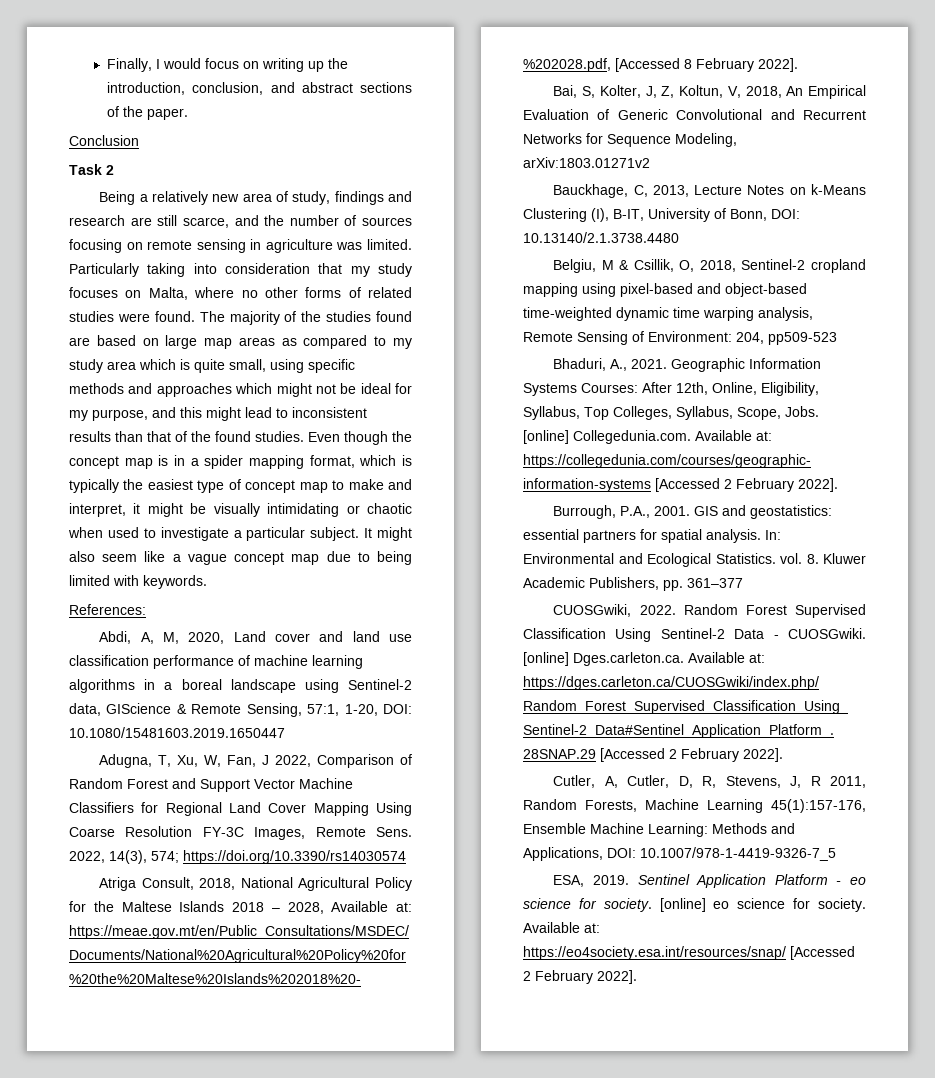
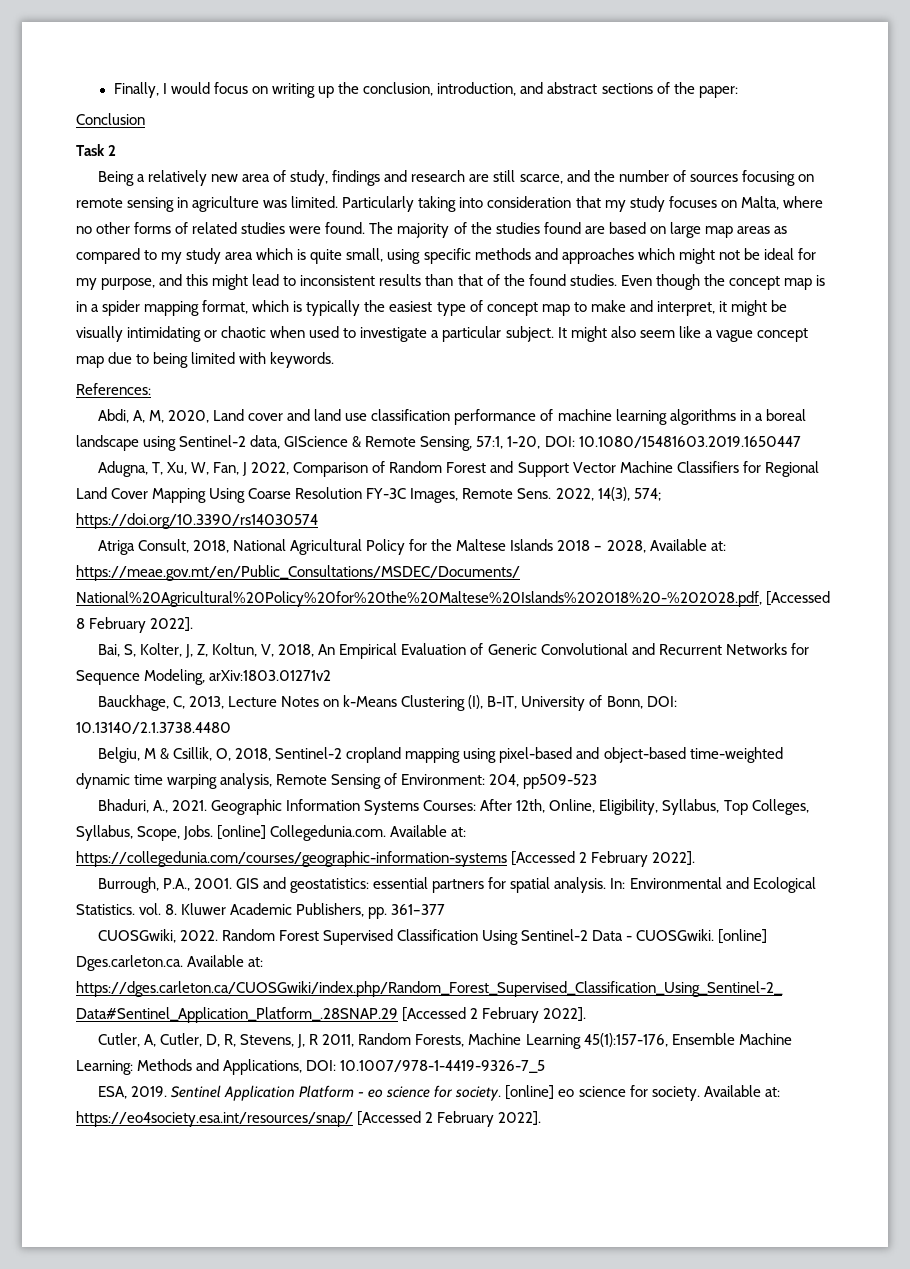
[107,82,264,95] introduction, conclusion, -> [363,82,517,96] conclusion, introduction,
[147,108,189,120] paper. -> [698,86,738,98] paper:

